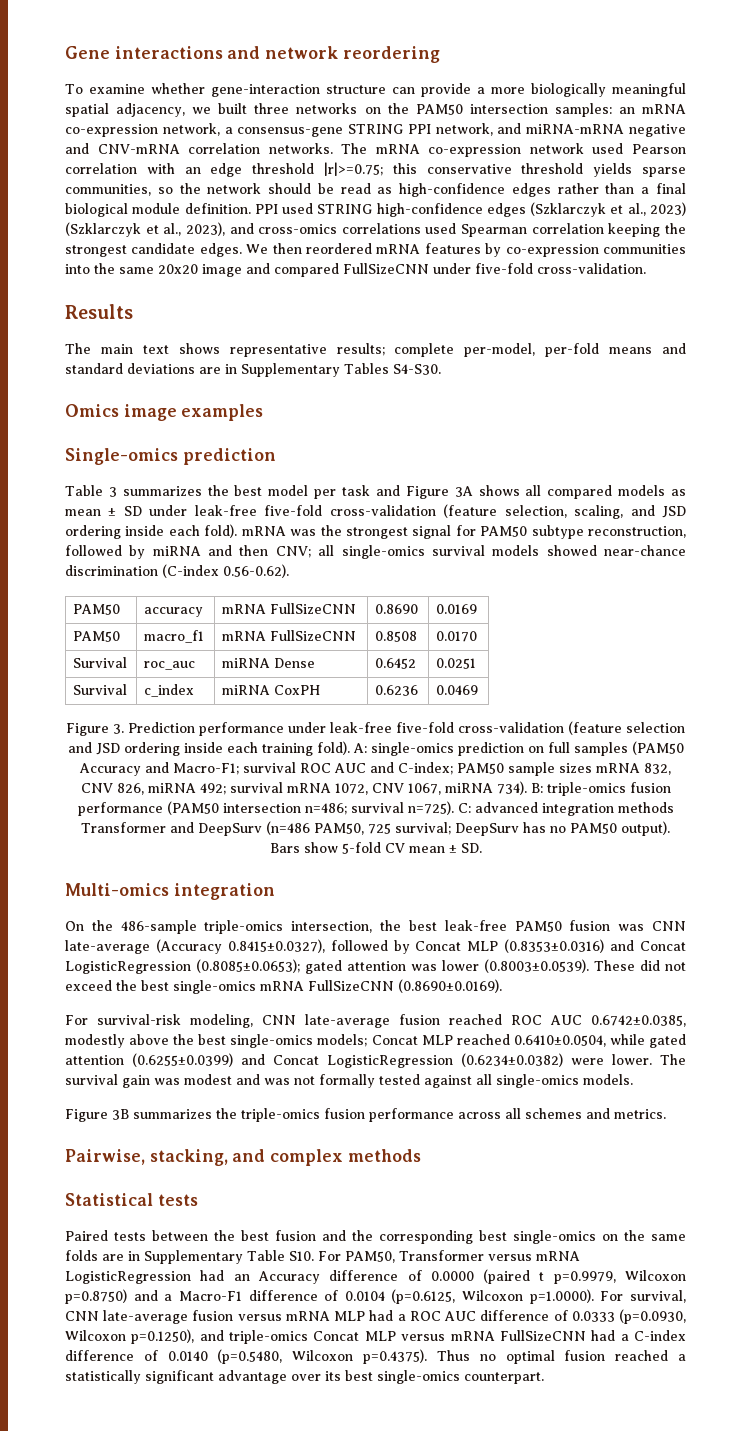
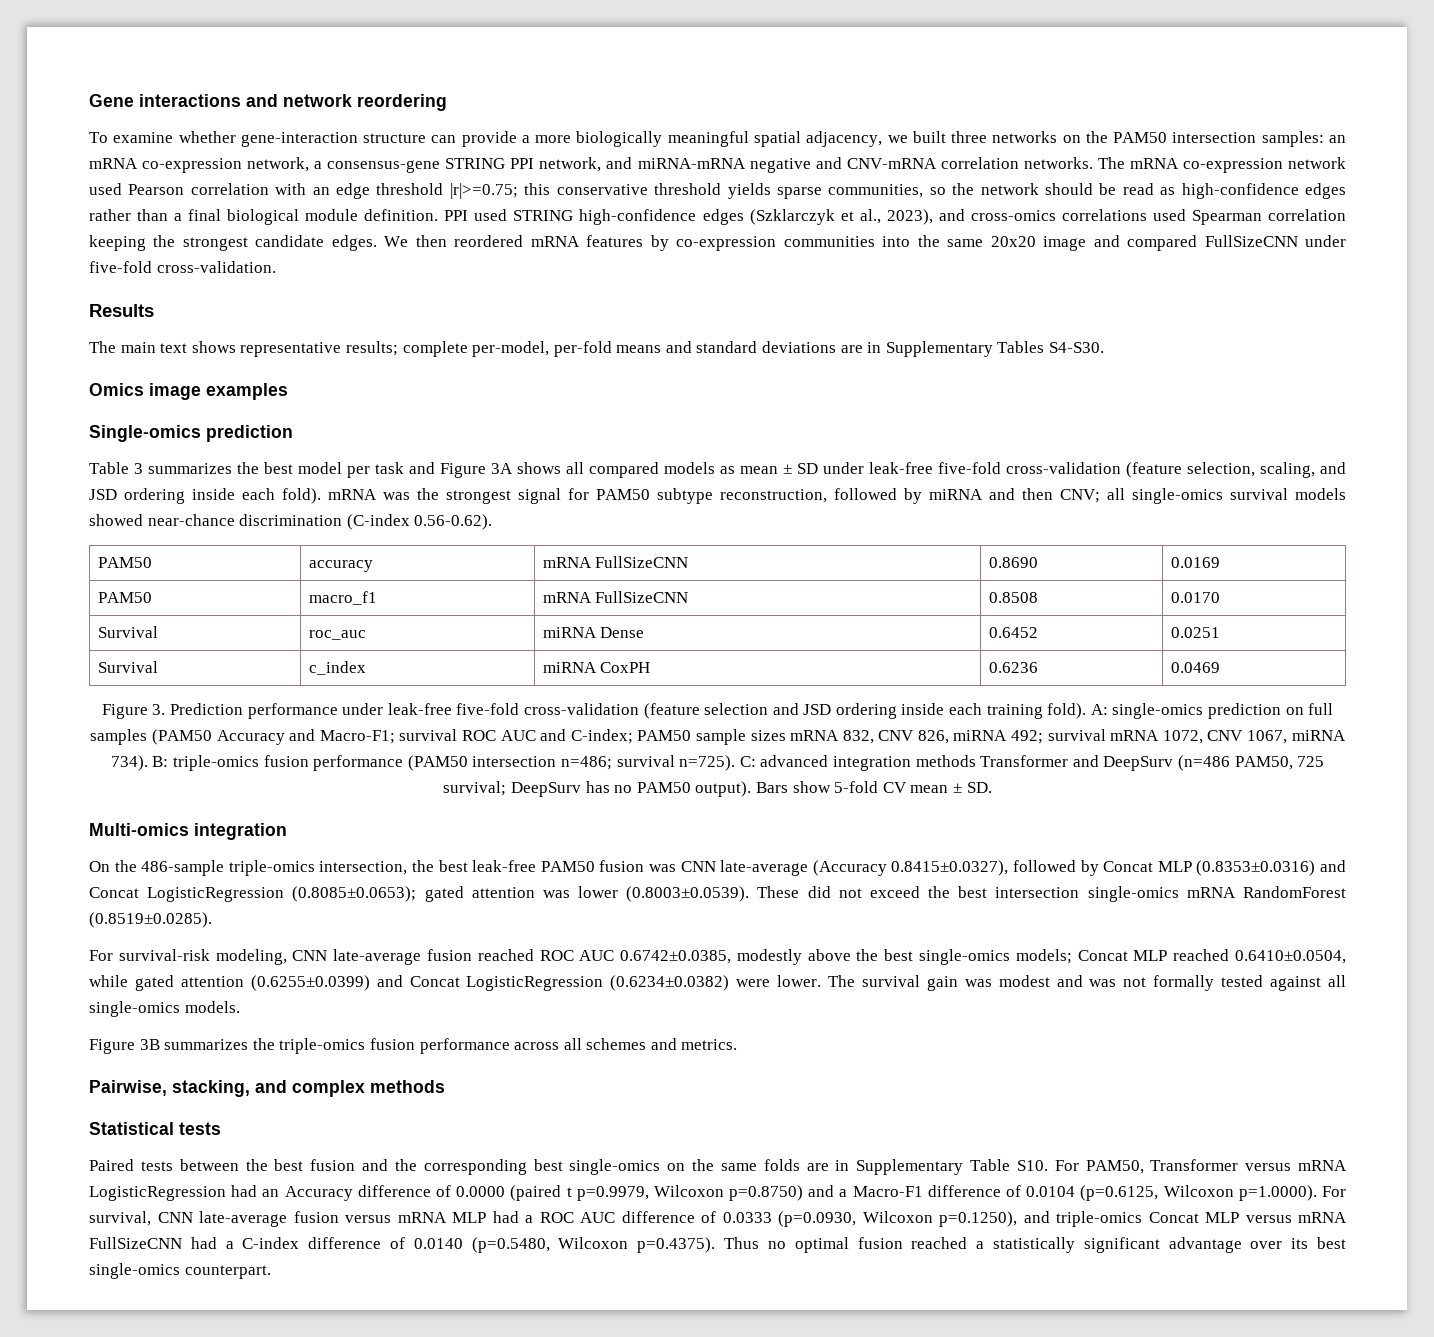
[649,202,686,216] [65,222,182,237] 2023) (Szklarczyk et al., -> (881, 216) none
(169, 985) none -> [995,887,1080,898] intersection
[308,979,502,993] FullSizeCNN (0.8690±0.0169). -> [1242,886,1346,898] [89,912,212,928] RandomForest (0.8519±0.0285).

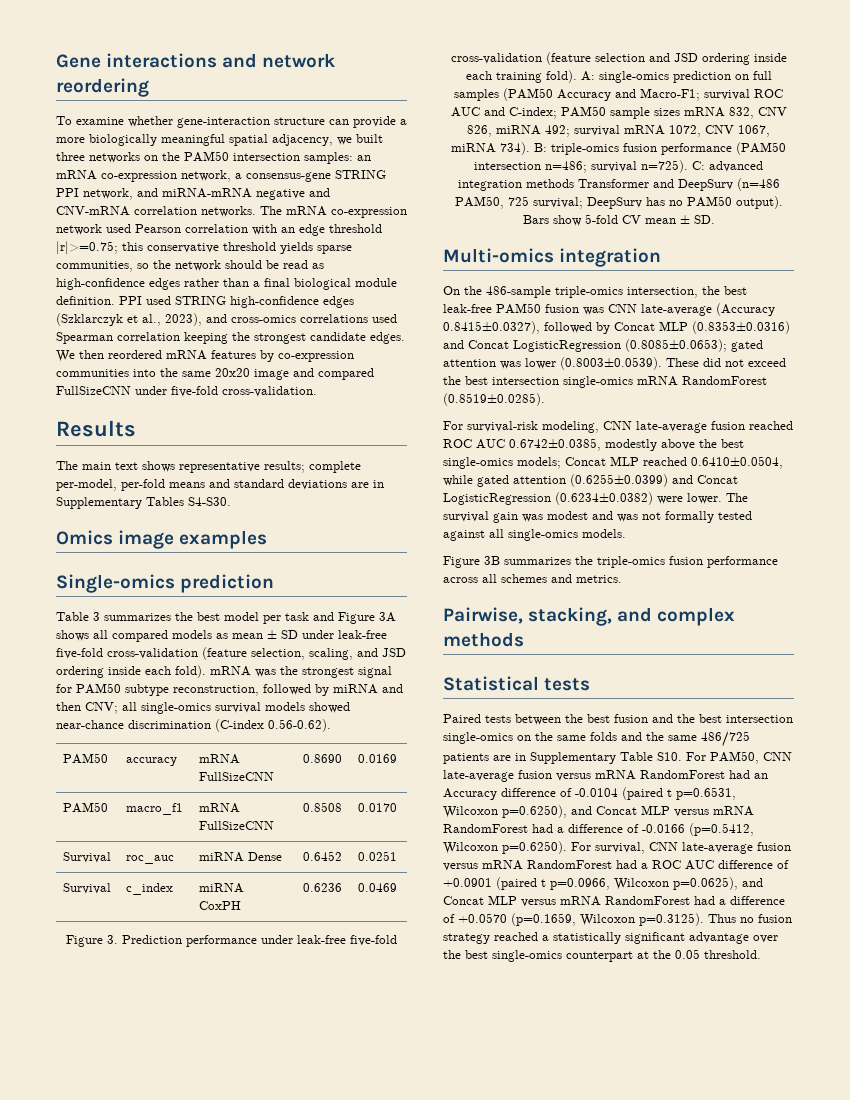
[423,1159,563,1175] corresponding best -> [699,714,793,723] best intersection
(800, 1165) none -> [621,731,750,747] [443,753,489,764] and the same 486/725 patients
[1150,1159,1348,1171] [89,1186,226,1201] Transformer versus mRNA LogisticRegression -> [763,752,792,761] [443,770,725,782] CNN late-average fusion versus mRNA RandomForest
[456,1185,1317,1201] 0.0000 (paired t p=0.9979, Wilcoxon p=0.8750) and a Macro-F1 difference of 0.0104 (p=0.6125, Wilcoxon p=1.0000). -> [575,787,736,800] [443,805,754,818] [443,823,754,836] [443,841,567,854] -0.0104 (paired t p=0.6531, Wilcoxon p=0.6250), and Concat MLP versus mRNA RandomForest had a difference of -0.0166 (p=0.5412, Wilcoxon p=0.6250).
[452,1212,486,1223] MLP -> [527,860,612,869] RandomForest
[722,1211,1347,1227] [89,1237,903,1253] 0.0333 (p=0.0930, Wilcoxon p=0.1250), and triple-omics Concat MLP versus mRNA FullSizeCNN had a C-index difference of 0.0140 (p=0.5480, Wilcoxon p=0.4375). Thus no optimal fusion -> [443,877,763,890] [443,895,785,907] [443,913,792,926] [443,933,490,944] +0.0901 (paired t p=0.0966, Wilcoxon p=0.0625), and Concat MLP versus mRNA RandomForest had a difference of +0.0570 (p=0.1659, Wilcoxon p=0.3125). Thus no fusion strategy
[1291,1237,1347,1249] [89,1263,271,1279] its best single-omics counterpart. -> [443,949,761,962] the best single-omics counterpart at the 0.05 threshold.

